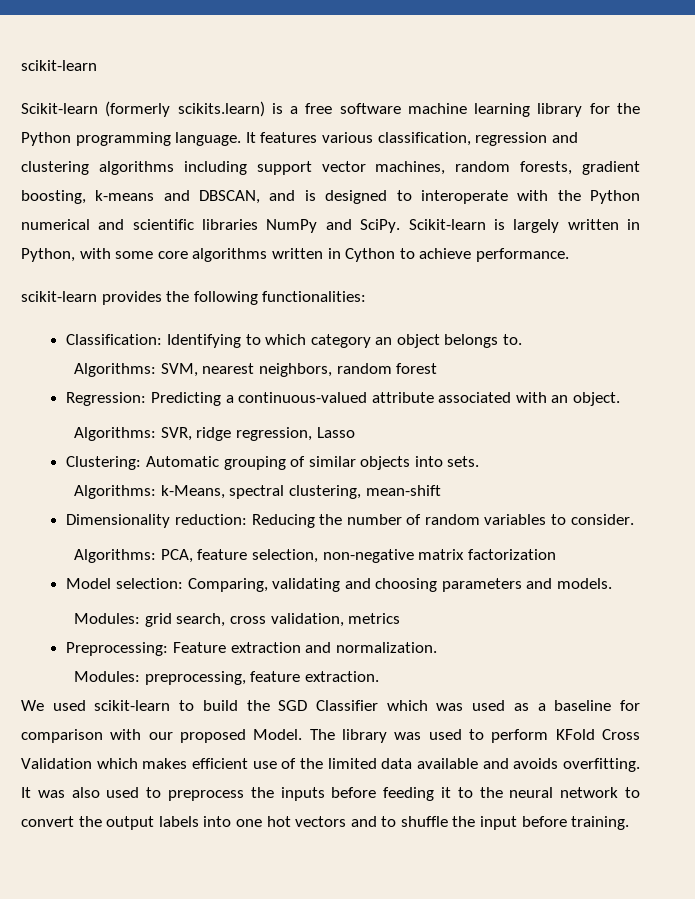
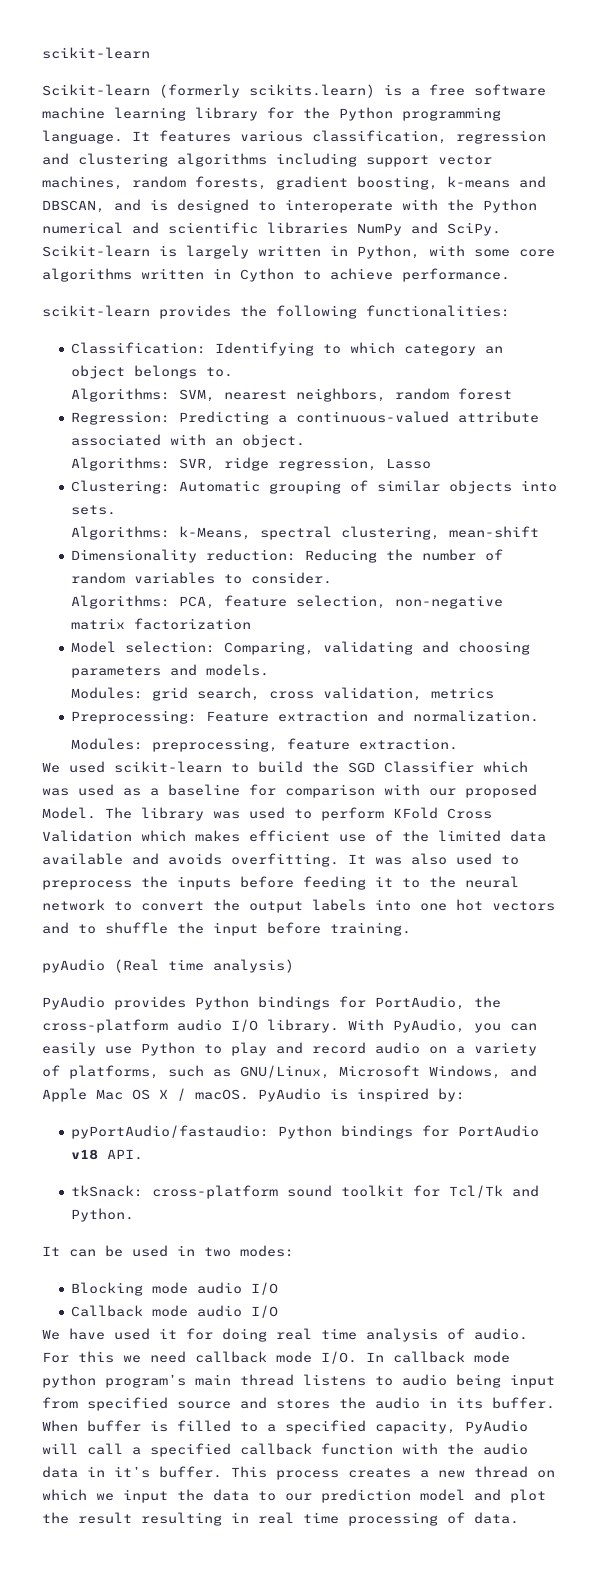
(630, 823) none -> [42,959,294,973] [42,996,501,1010] [42,1019,537,1033] [42,1042,537,1056] [42,1065,537,1079] [42,1088,465,1102] [70,1125,539,1139] [70,1149,143,1160] [70,1185,539,1199] [70,1208,134,1222] [42,1245,294,1257] [70,1282,278,1296] [70,1305,278,1318] [42,1328,528,1342] [42,1351,510,1364] [42,1374,555,1388] [42,1397,555,1411] [42,1420,528,1434] [42,1443,528,1457] [42,1466,555,1480] [42,1489,546,1503] [42,1512,519,1526] // pyAudio (Real time analysis) // PyAudio provides Python bindings for PortAudio, the cross-platform audio I/O library. With PyAudio, you can easily use Python to play and record audio on a variety of platforms, such as GNU/Linux, Microsoft Windows, and Apple Mac OS X / macOS. PyAudio is inspired by: // pyPortAudio/fastaudio: Python bindings for PortAudio v18 API. // tkSnack: cross-platform sound toolkit for Tcl/Tk and Python. // It can be used in two modes: // Blocking mode audio I/O // Callback mode audio I/O // We have used it for doing real time analysis of audio. For this we need callback mode I/O. In callback mode python program’s main thread listens to audio being input from specified source and stores the audio in its buffer. When buffer is filled to a specified capacity, PyAudio will call a specified callback function with the audio data in it’s buffer. This process creates a new thread on which we input the data to our prediction model and plot the result resulting in real time processing of data.

